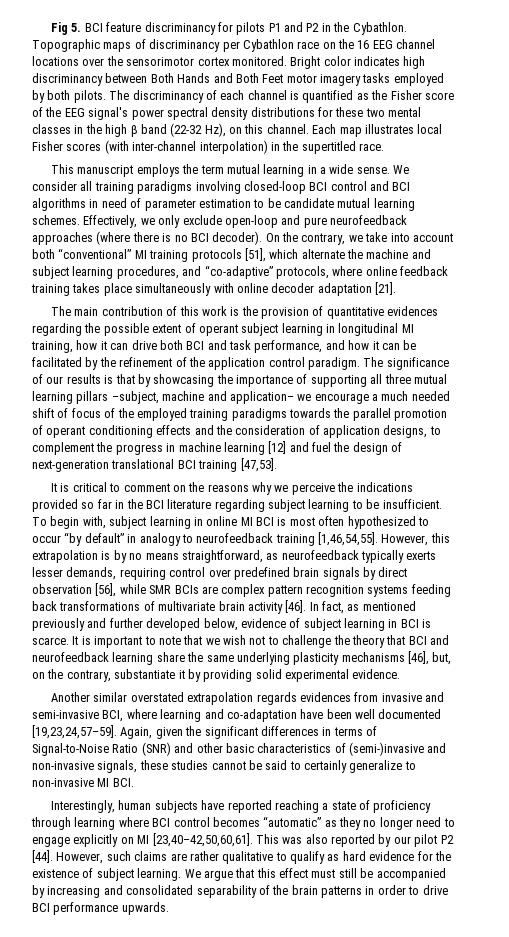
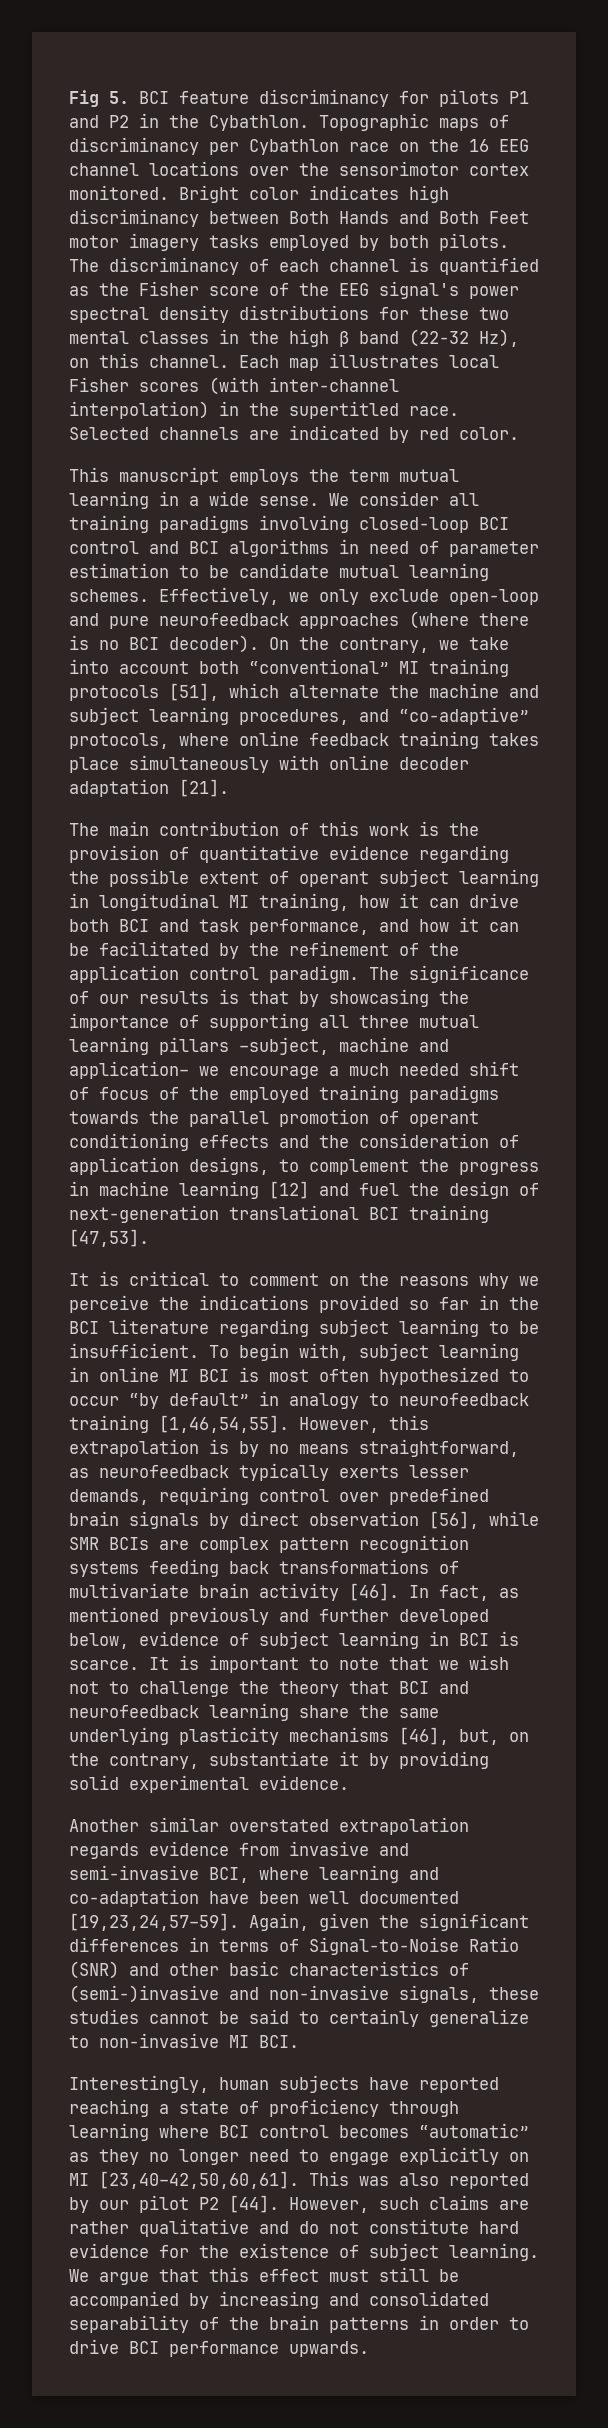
(384, 147) none -> [69,425,519,443] Selected channels are indicated by red color.
[387,306,439,316] evidences -> [329,845,409,860] evidence
[299,692,351,702] evidences -> [149,1841,229,1856] evidence
[275,851,340,864] to qualify as -> [259,2219,469,2234] and do not constitute

